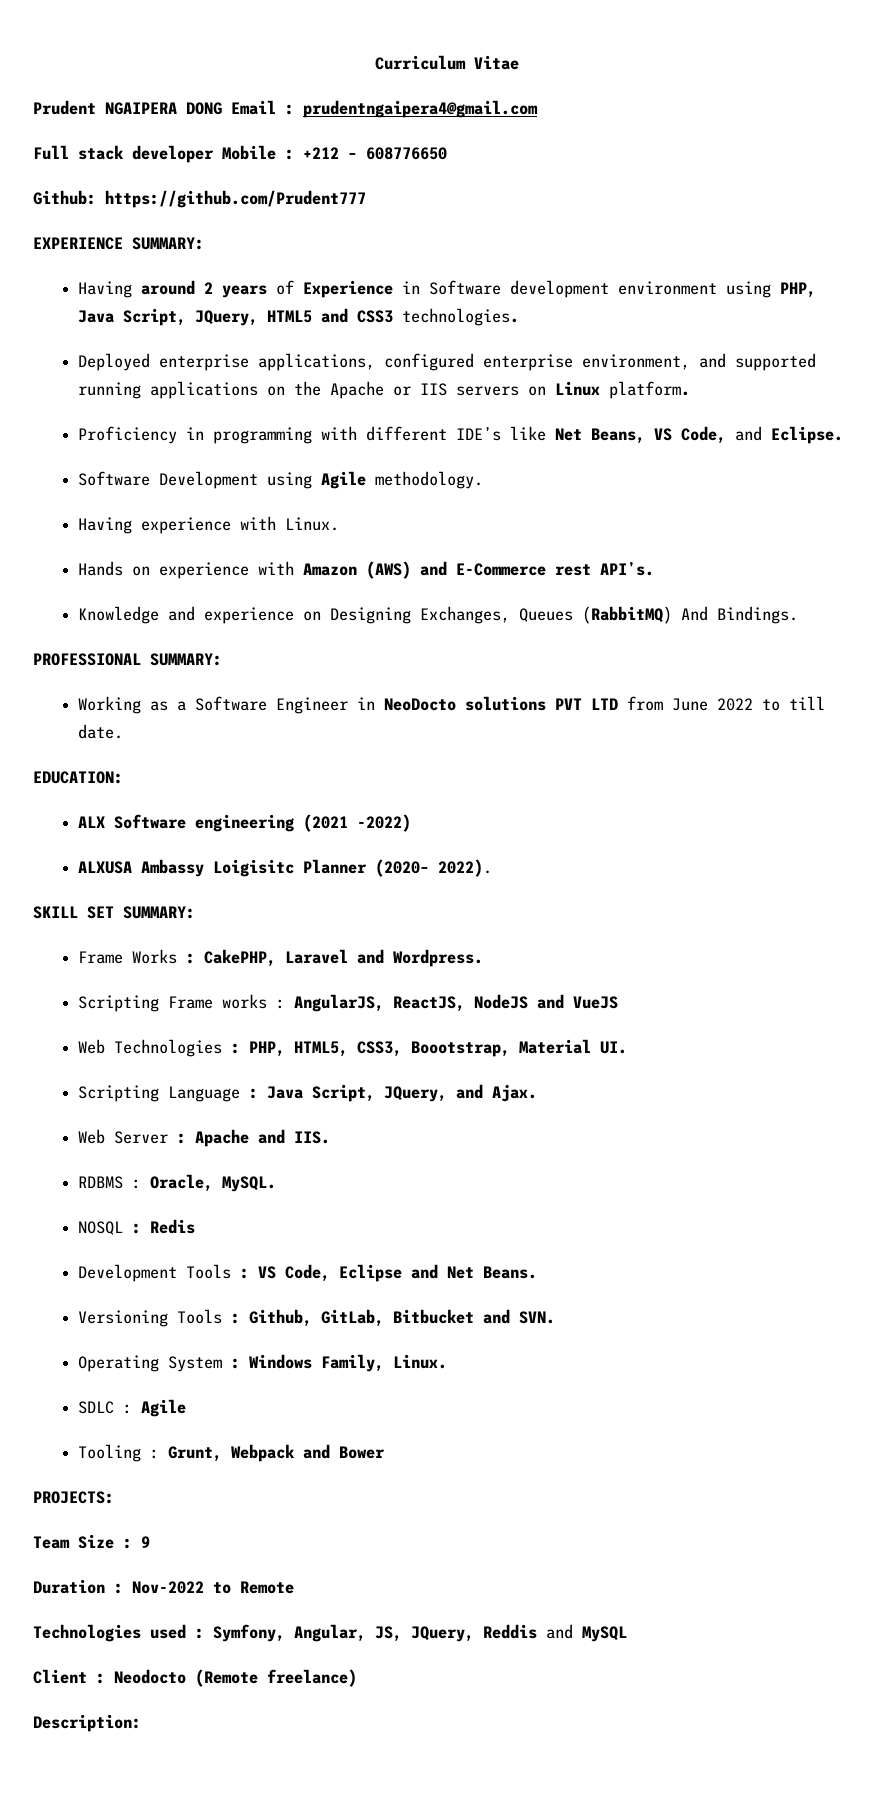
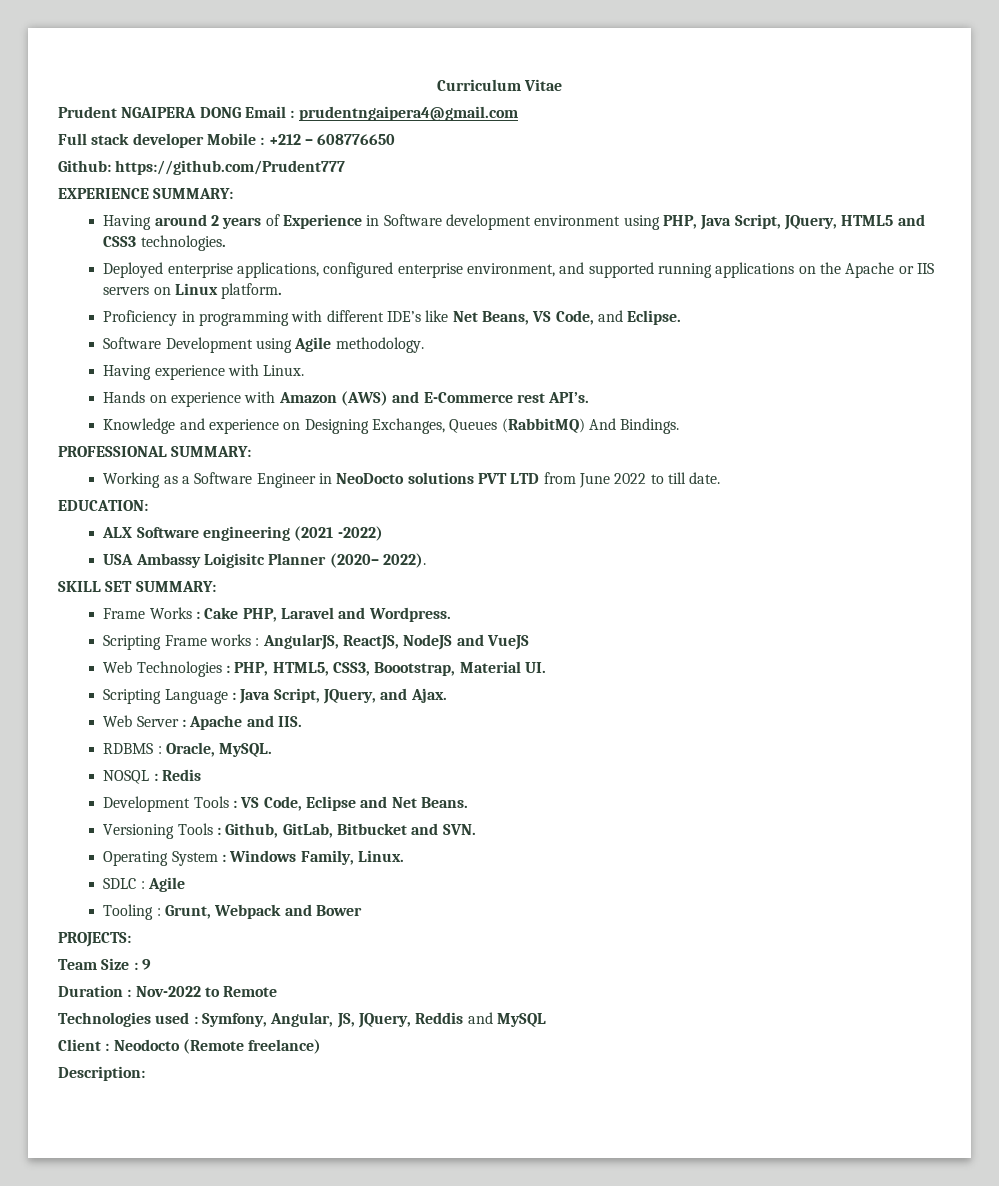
[78,861,133,874] ALXUSA -> [103,554,134,565] USA
[204,949,277,967] CakePHP, -> [204,607,277,622] Cake PHP,

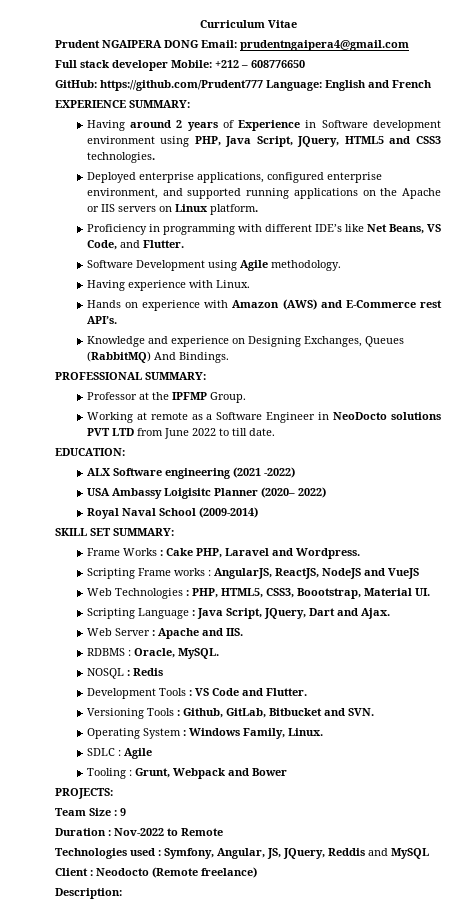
[244,106,295,118] Email : -> [201,40,237,48] Email:
[206,133,265,145] Mobile : -> [171,60,212,68] Mobile:
[58,160,111,172] Github: -> [55,80,97,88] GitHub:
(346, 167) none -> [266,80,432,91] Language: English and French
[627,310,682,325] Eclipse. -> [142,240,184,248] Flutter.
(252, 451) none -> [86,392,246,403] // Professor at the IPFMP Group.
(161, 480) none -> [136,412,188,420] at remote
[383,553,427,568] 2022). -> [297,487,326,498] [86,507,258,519] 2022) // Royal Naval School (2009-2014)
(377, 696) none -> [308,608,335,616] Dart
[263,796,469,811] Code, Eclipse and Net Beans. -> [211,688,307,696] Code and Flutter.

